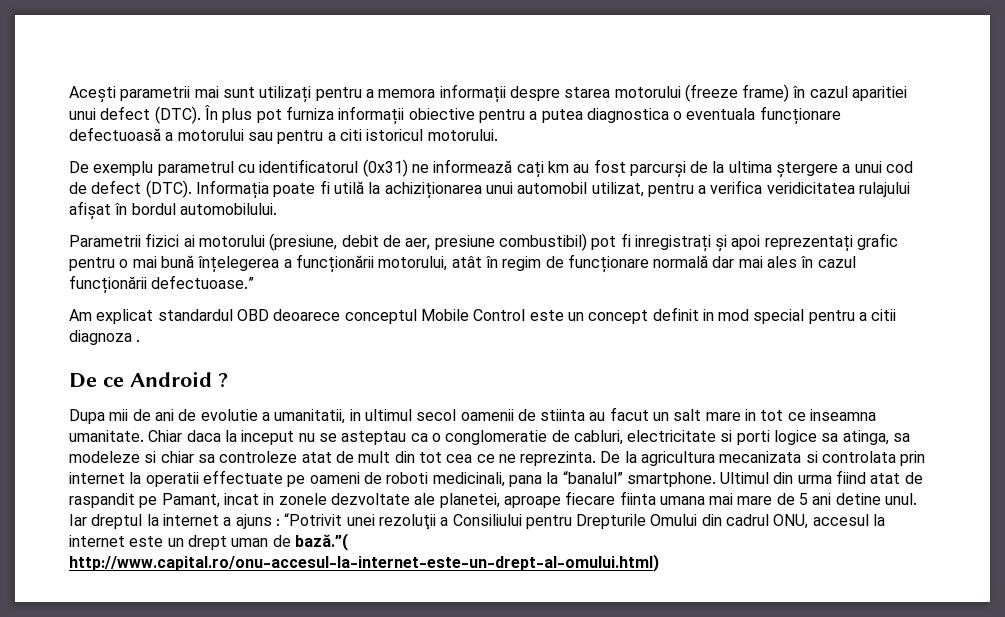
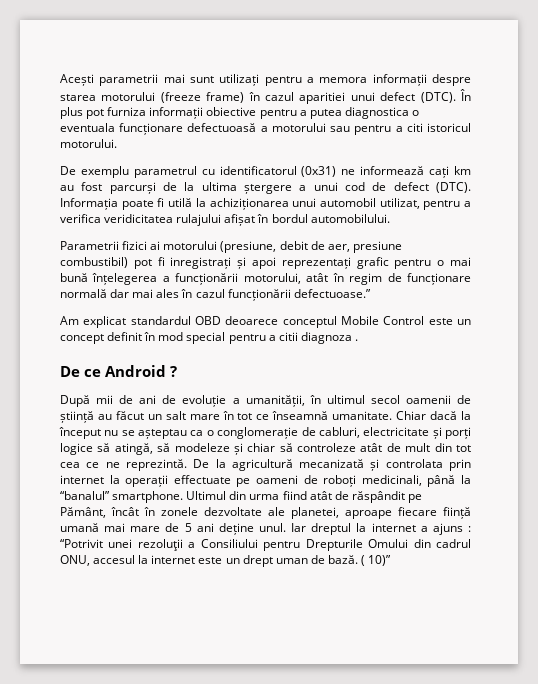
[702,309,714,321] in -> [144,332,156,341] în
[69,409,105,424] Dupa -> [60,395,90,407] După
[200,409,361,424] evolutie a umanitatii, in -> [182,395,321,407] evoluție a umanității, în
[540,407,649,421] stiinta au facut -> [60,411,144,423] știință au făcut
[745,409,757,421] in -> [222,411,234,420] în
[810,409,877,421] inseamna -> [272,411,329,420] înseamnă
[186,430,295,445] daca la inceput -> [430,411,471,420] [59,427,101,439] dacă la început
[341,431,407,445] asteptau -> [138,429,188,439] așteptau
[445,430,548,445] conglomeratie -> [217,427,299,439] conglomerație
[720,430,911,445] [69,451,332,463] si porti logice sa atinga, sa modeleze si chiar sa controleze atat -> [432,427,472,439] [60,443,383,455] și porți logice să atingă, să modeleze și chiar să controleze atât
[520,451,597,466] reprezinta. -> [125,459,187,471] reprezintă.
[641,451,818,466] agricultura mecanizata si -> [231,459,380,471] agricultură mecanizată și
[145,472,199,487] operatii -> [125,475,169,487] operații
[386,472,542,487] roboti medicinali, pana -> [323,475,456,487] roboți medicinali, până
[870,472,923,484] [69,493,275,508] atat de raspandit pe Pamant, incat in -> [309,491,422,503] [60,507,155,518] atât de răspândit pe Pământ, încât în
[619,491,705,505] fiinta umana -> [443,507,471,519] [60,523,99,532] ființă umană
[835,493,881,505] detine -> [218,523,254,535] deține
[294,533,348,551] [69,554,659,572] bază.”( http://www.capital.ro/onu-accesul-la-internet-este-un-drept-al-omului.html) -> [327,555,392,566] bază. ( 10)”

